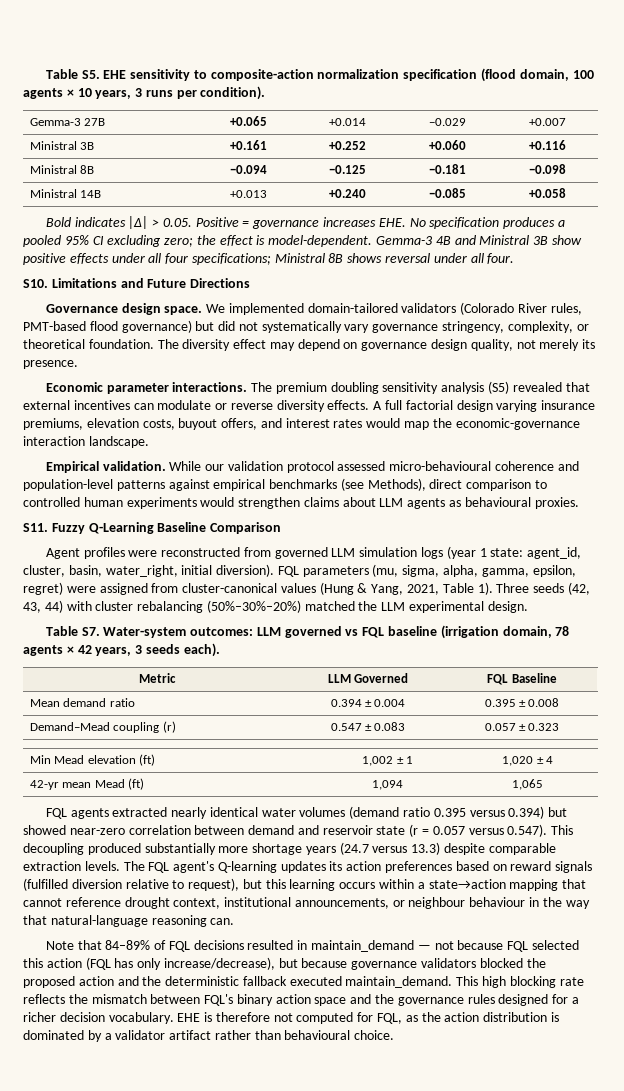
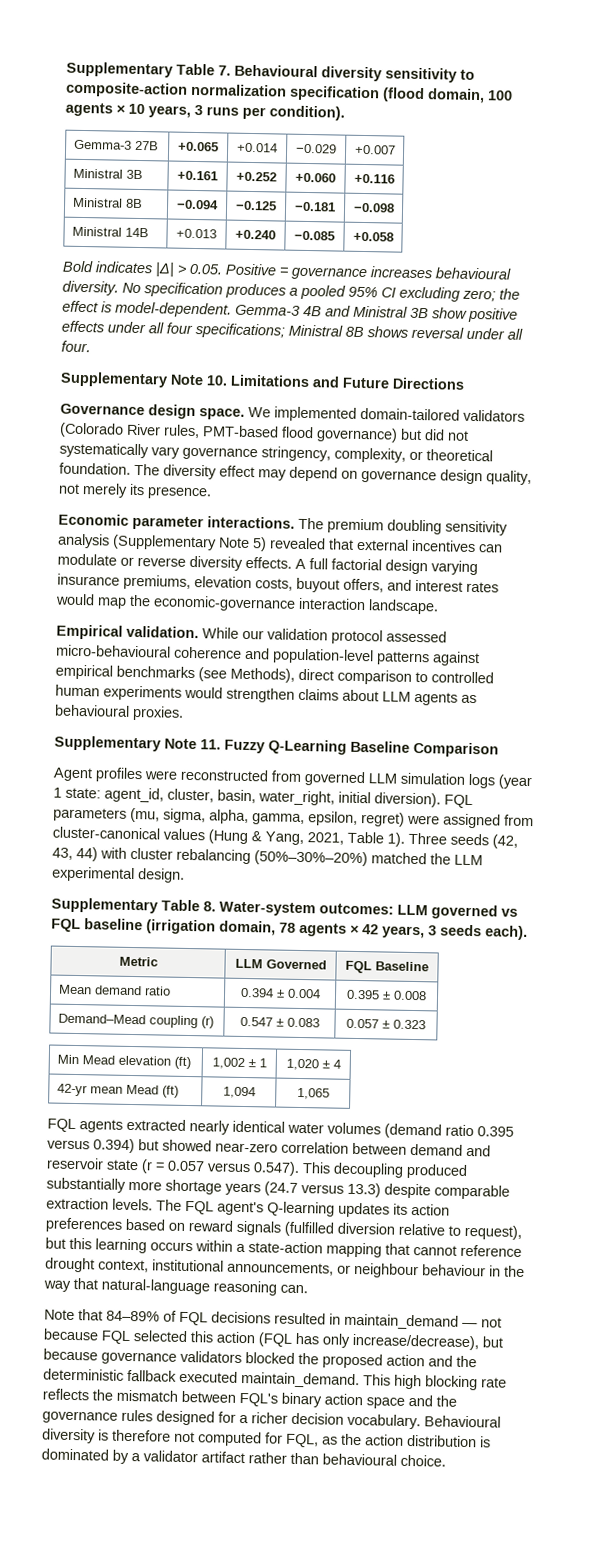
[45,69,127,79] Table S5. EHE -> [66,61,382,82] Supplementary Table 7. Behavioural diversity
[378,218,406,227] EHE. -> [435,267,511,280] [62,280,119,296] behavioural diversity.
[23,279,48,288] S10. -> [60,371,228,388] Supplementary Note 10.
[488,381,510,394] (S5) -> [112,534,267,552] (Supplementary Note 5)
[23,523,48,532] S11. -> [54,735,221,752] Supplementary Note 11.
[45,626,100,636] Table S7. -> [51,897,216,914] Supplementary Table 8.
[428,879,506,889] state→action -> [248,1241,323,1254] state-action
[177,1013,201,1022] EHE -> [424,1415,501,1428] [42,1428,96,1444] Behavioural diversity

